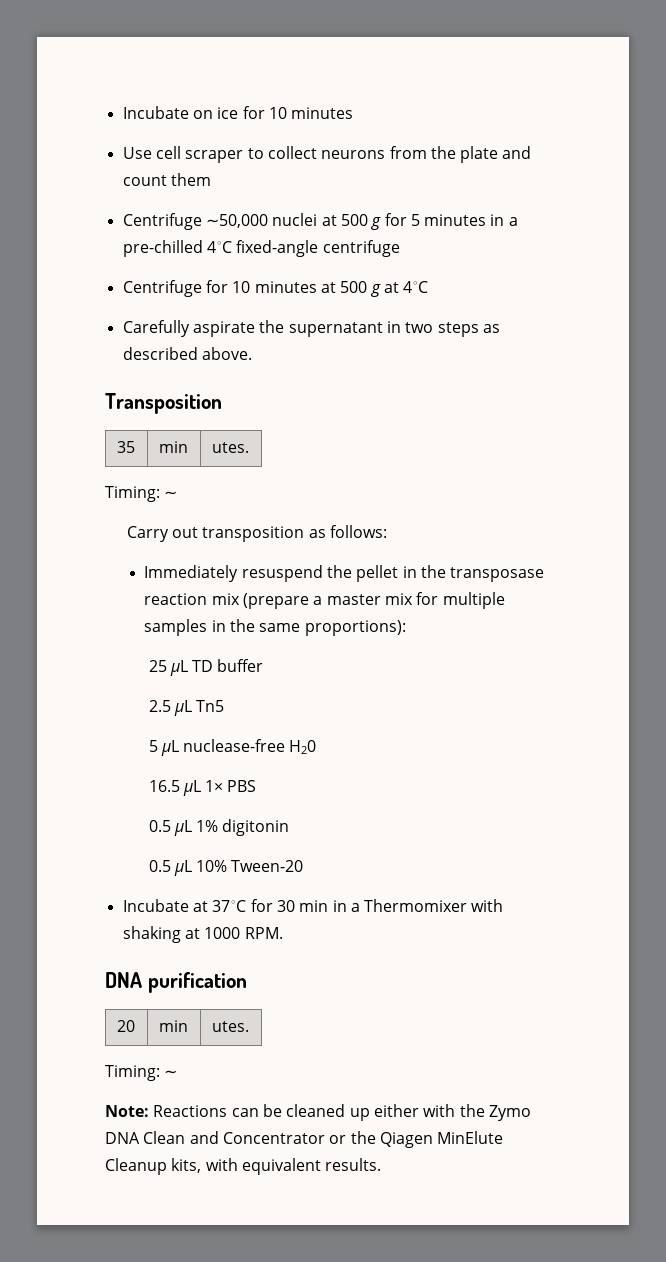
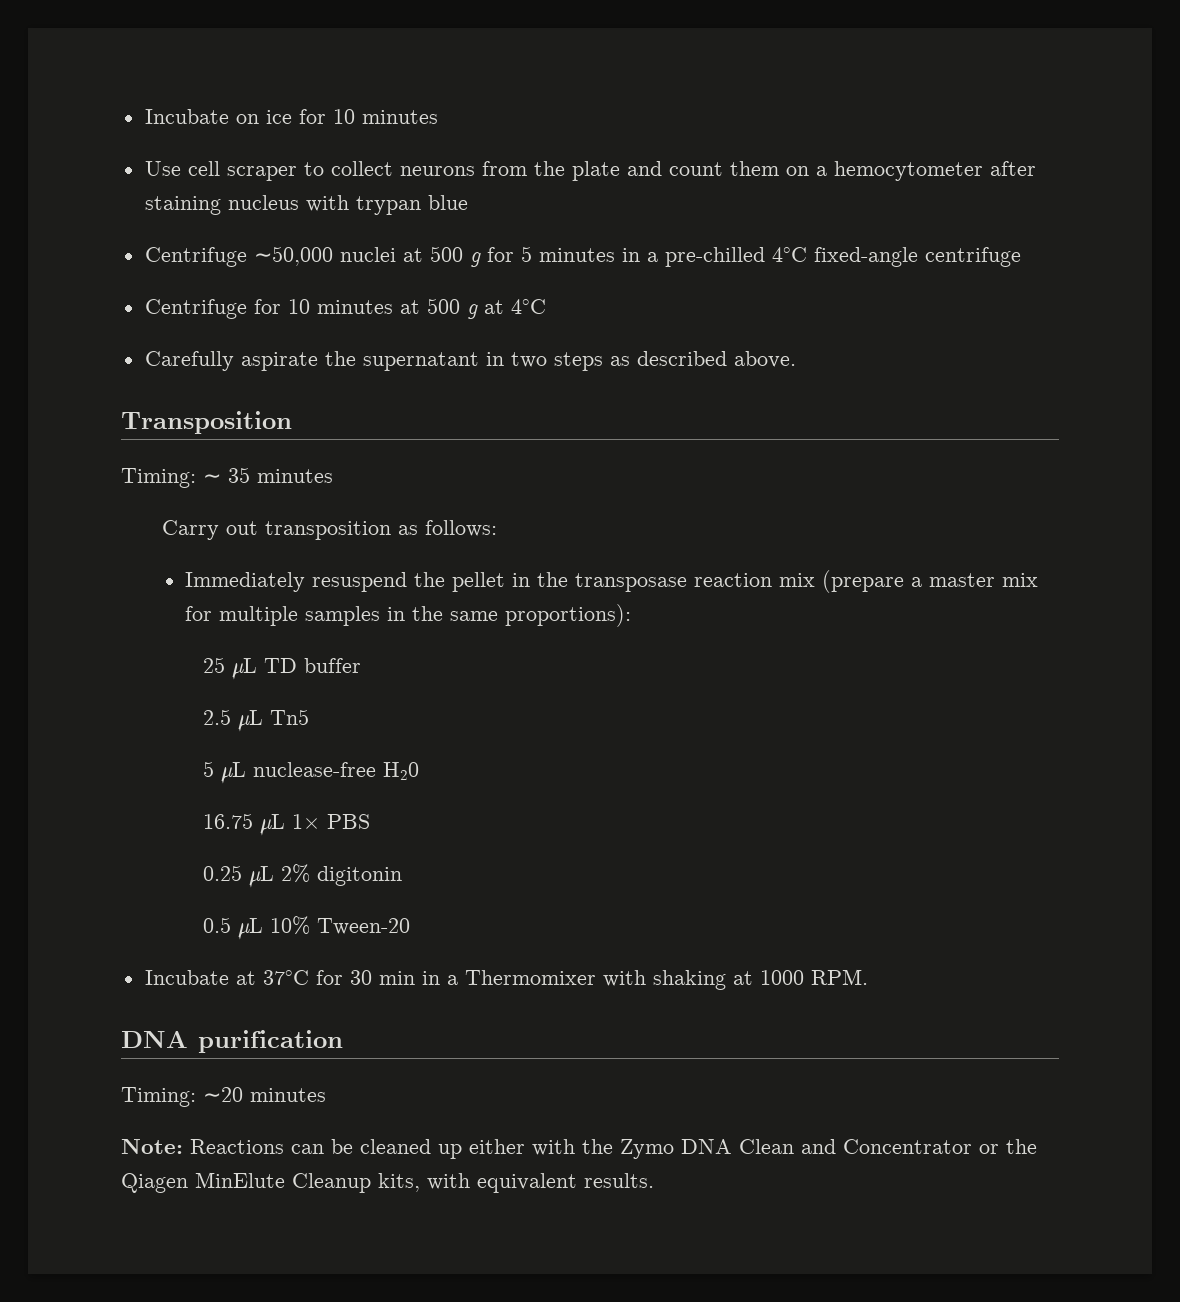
(211, 179) none -> [785,161,1036,181] [144,195,468,215] on a hemocytometer after staining nucleus with trypan blue
[116,441,135,453] [158,441,188,453] [211,442,249,453] [105,486,178,502] // 35 | min | utes. // Timing: ∼ -> [121,467,333,488] // Timing: ∼ 35 minutes
[148,780,180,792] 16.5 -> [202,813,253,829] 16.75
[148,820,219,836] 0.5 µL 1% -> [202,864,310,888] 0.25 µL 2%
[116,1020,135,1032] [158,1020,188,1032] [211,1021,249,1032] [105,1065,178,1081] // 20 | min | utes. // Timing: ∼ -> [121,1087,326,1107] // Timing: ∼20 minutes

